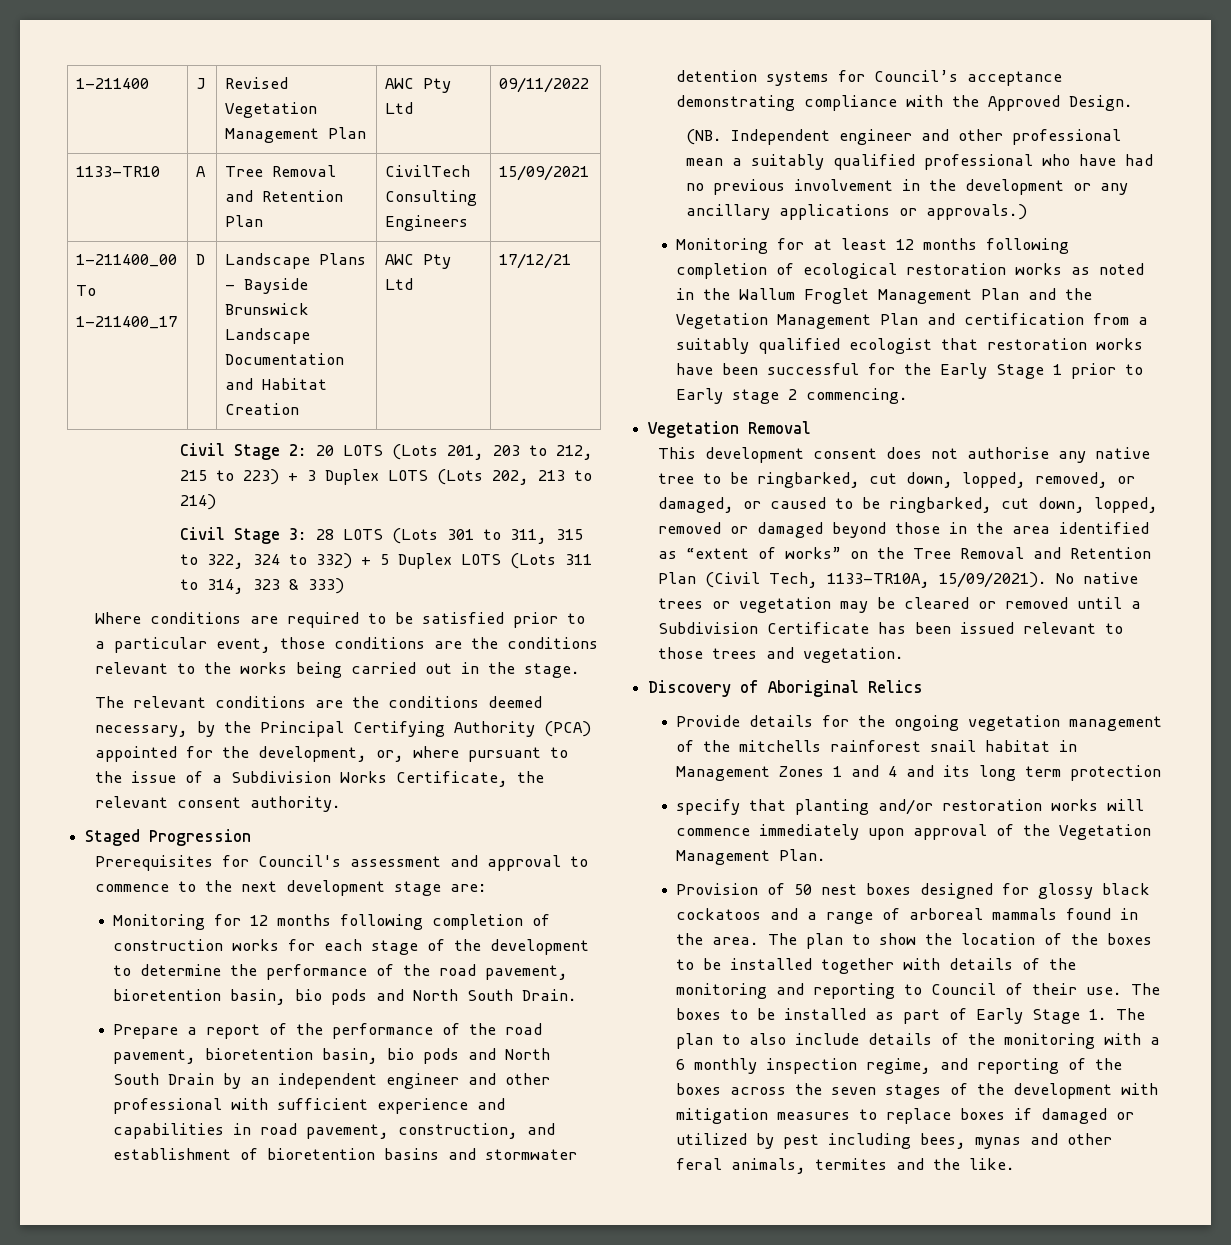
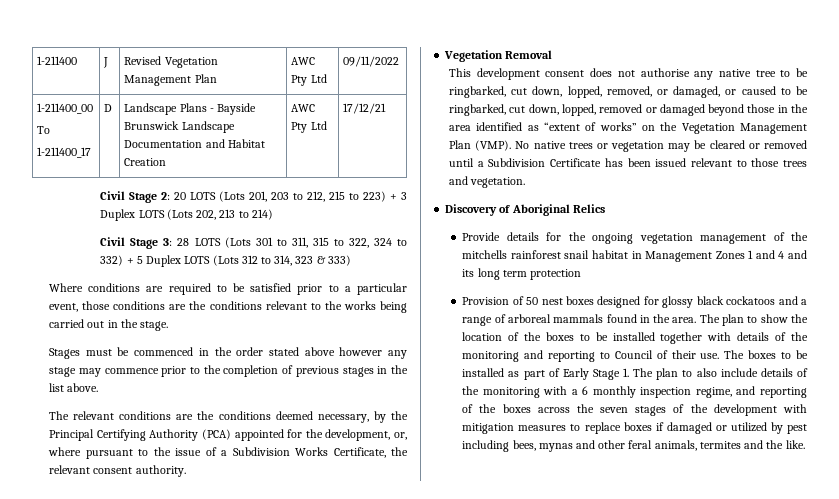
[76,166,161,177] [196,166,207,177] [225,165,337,177] [225,190,344,202] [225,215,264,227] [385,165,471,177] [385,190,478,206] [385,215,469,231] [499,165,590,181] // 1133-TR10 | A | Tree Removal and Retention Plan | CivilTech Consulting Engineers | 15/09/2021 -> (400, 61) none
[564,554,592,565] 311 -> [241,255,258,264] 312
(581, 670) none -> [49,347,407,359] [49,365,408,377] [49,383,99,392] // Stages must be commenced in the order stated above however any stage may commence prior to the completion of previous stages in the list above.
[85,829,252,846] [95,855,589,871] [95,880,488,896] [113,914,551,930] [113,939,590,955] [113,964,569,980] [113,989,578,1005] [113,1023,543,1039] [113,1048,551,1064] [113,1073,551,1089] [113,1098,506,1114] [113,1123,556,1139] [113,1148,578,1160] [676,70,1063,86] [676,95,1134,111] [686,129,1122,145] [686,154,1154,170] [686,179,1129,195] [686,204,1028,220] [676,238,1070,254] [676,263,1145,279] [676,288,1093,304] [676,313,1149,329] [676,338,1144,354] [676,363,1144,379] [676,388,909,404] // Staged Progression // Prerequisites for Council's assessment and approval to commence to the next development stage are: // Monitoring for 12 months following completion of construction works for each stage of the development to determine the performance of the road pavement, bioretention basin, bio pods and North South Drain. // Prepare a report of the performance of the road pavement, bioretention basin, bio pods and North South Drain by an independent engineer and other professional with sufficient experience and capabilities in road pavement, construction, and establishment of bioretention basins and stormwater detention systems for Council’s acceptance demonstrating compliance with the Approved Design. // (NB. Independent engineer and other professional mean a suitably qualified professional who have had no previous involvement in the development or any ancillary applications or approvals.) // Monitoring for at least 12 months following completion of ecological restoration works as noted in the Wallum Froglet Management Plan and the Vegetation Management Plan and certification from a suitably qualified ecologist that restoration works have been successful for the Early Stage 1 prior to Early stage 2 commencing. -> (186, 471) none
[913,547,1152,559] [658,572,1048,588] Tree Removal and Retention Plan (Civil Tech, 1133-TR10A, 15/09/2021). -> [681,123,807,134] [449,140,512,151] Vegetation Management Plan (VMP).
[676,799,1145,815] [676,824,1152,840] [676,849,827,865] // specify that planting and/or restoration works will commence immediately upon approval of the Vegetation Management Plan. -> (581, 274) none

